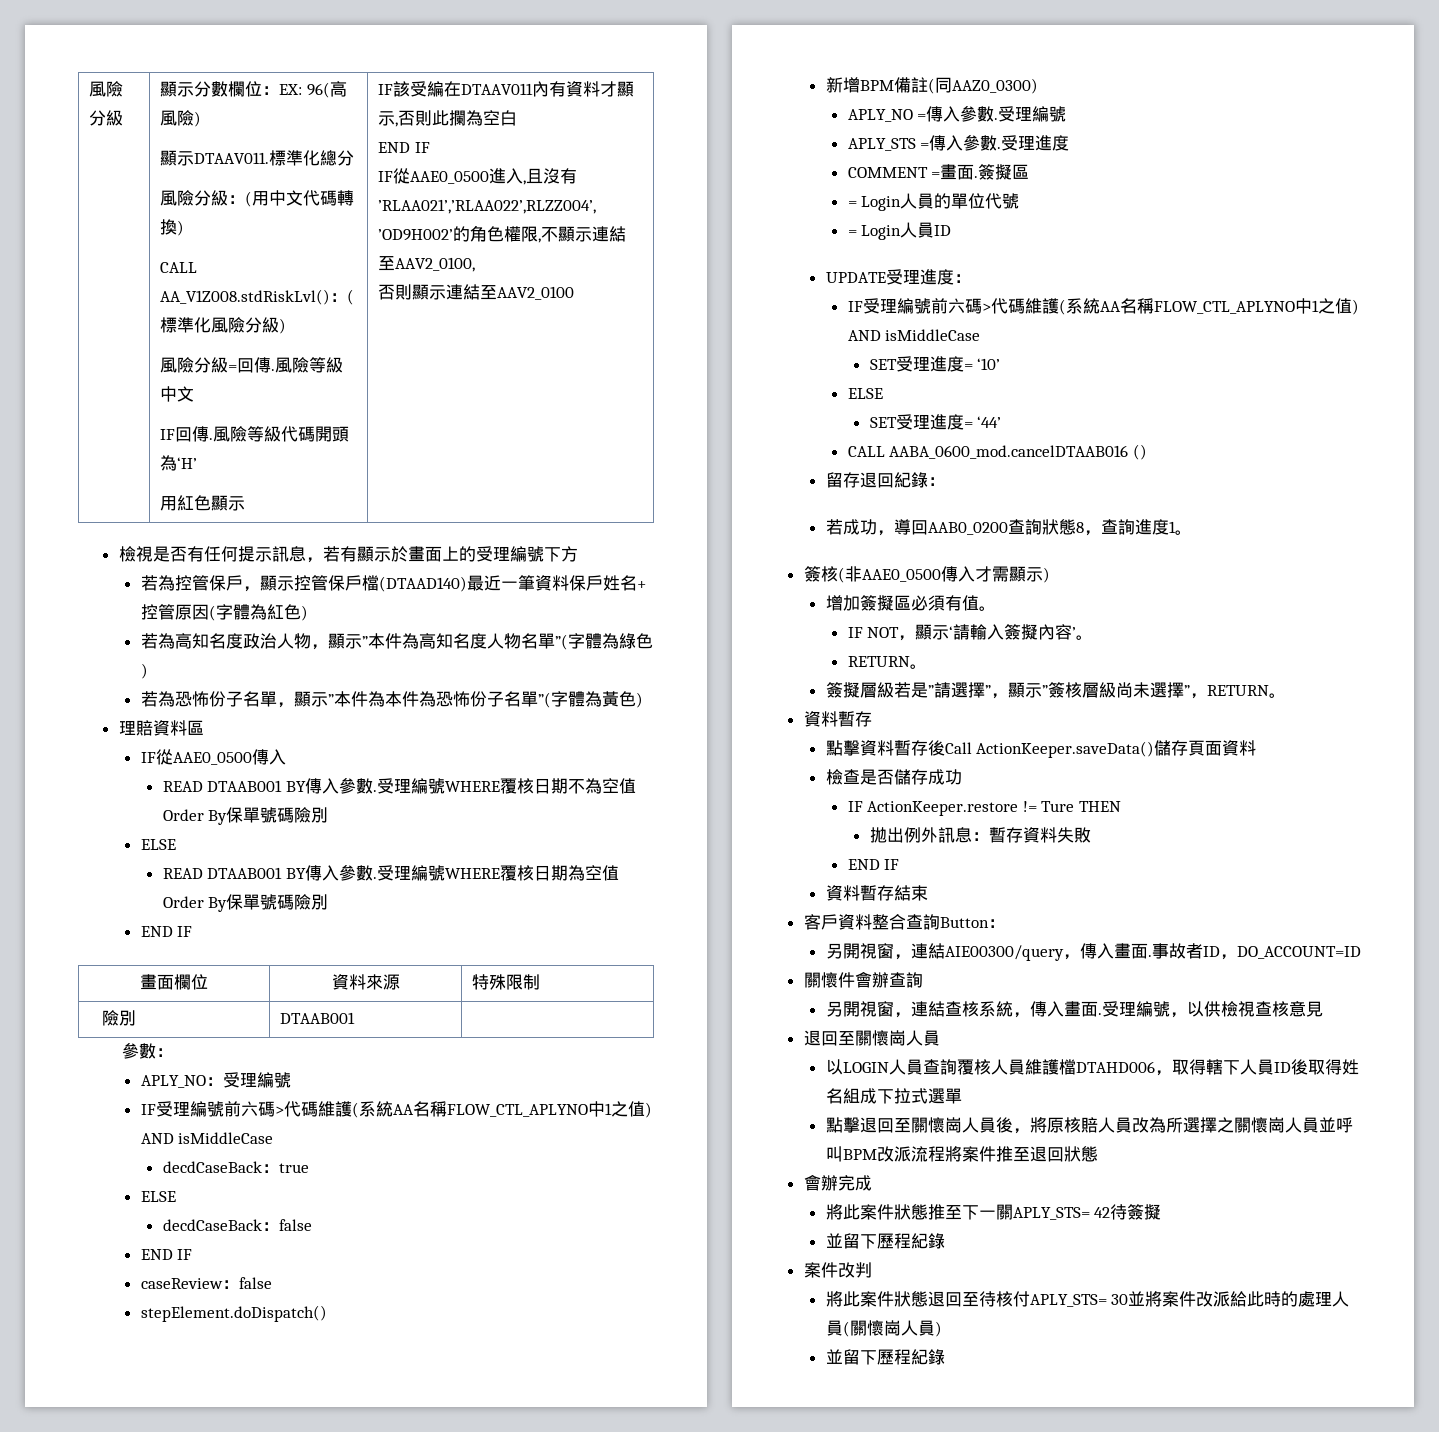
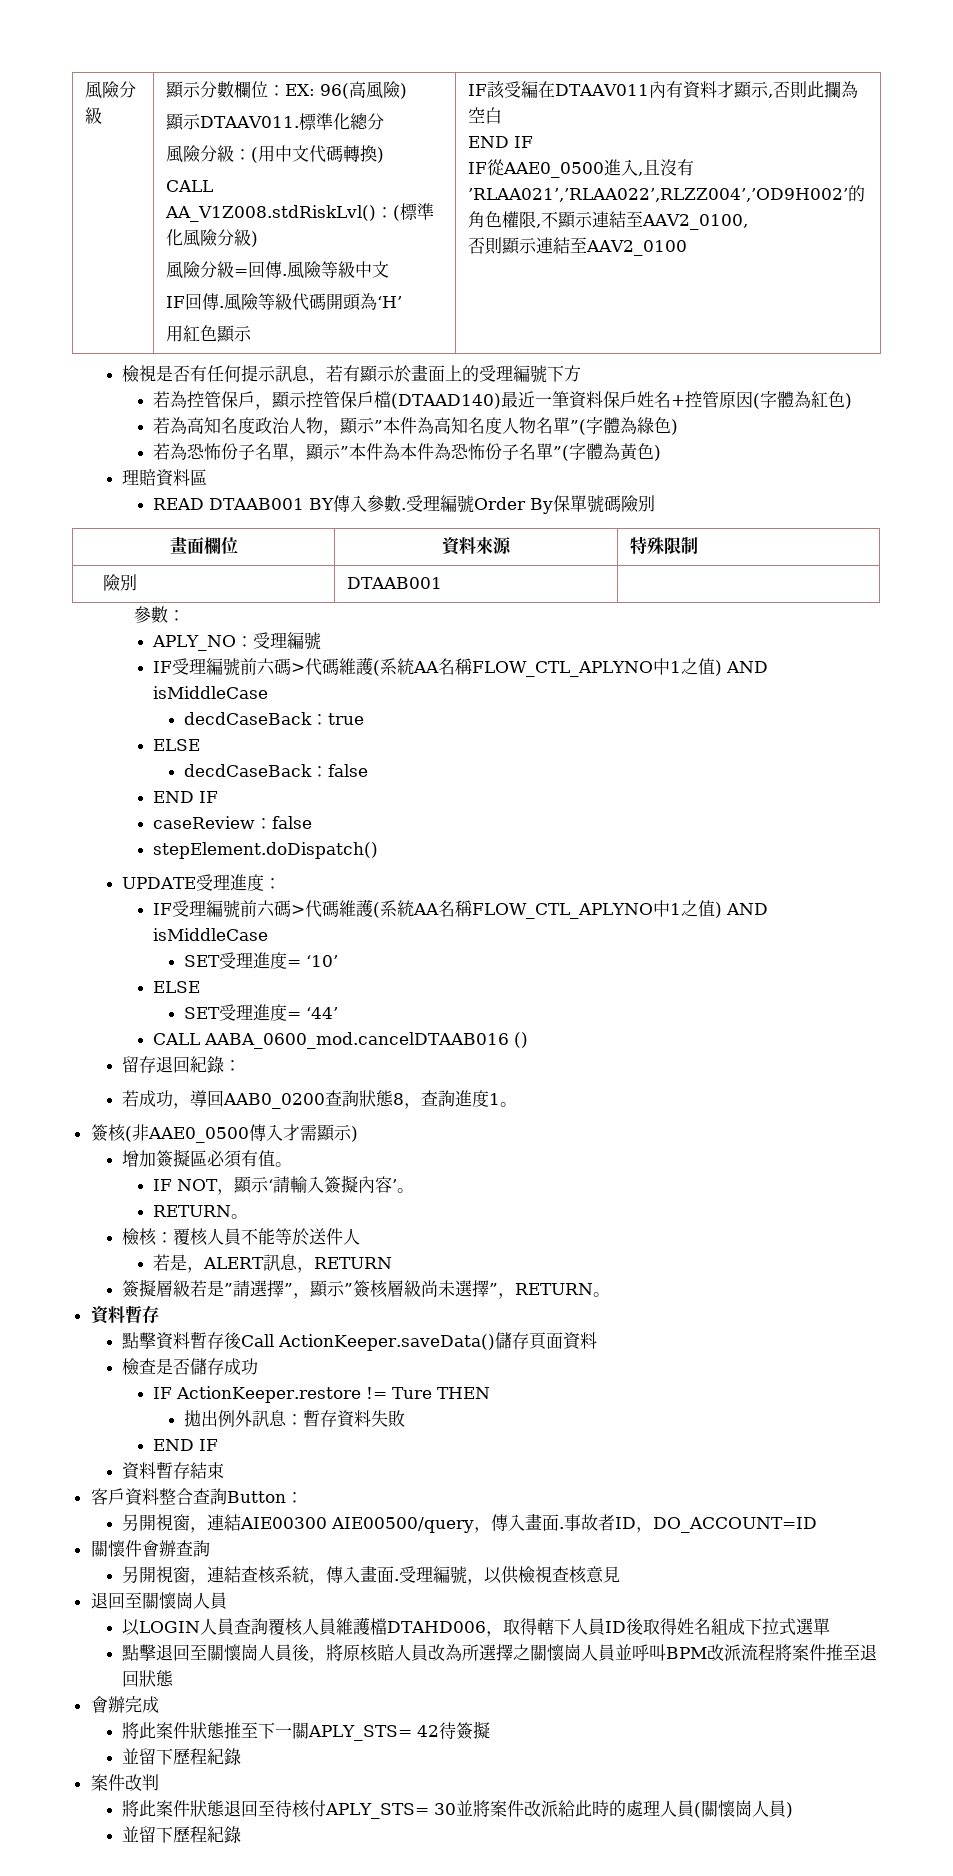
[140,749,286,765] [162,777,636,794] [162,807,329,825] [140,839,176,850] [162,864,619,881] [162,894,329,912] [140,926,193,937] // IF從AAE0_0500傳入 // READ DTAAB001 BY傳入參數.受理編號WHERE覆核日期不為空值Order By保單號碼險別 // ELSE // READ DTAAB001 BY傳入參數.受理編號WHERE覆核日期為空值Order By保單號碼險別 // END IF -> [153,495,656,514] // READ DTAAB001 BY傳入參數.受理編號Order By保單號碼險別
[825,77,1038,94] [847,105,1067,122] [847,134,1070,151] [847,164,1030,180] [847,193,1020,211] [847,222,952,240] // 新增BPM備註(同AAZ0_0300) // APLY_NO =傳入參數.受理編號 // APLY_STS =傳入參數.受理進度 // COMMENT =畫面.簽擬區 // = Login人員的單位代號 // = Login人員ID -> (379, 850) none
(927, 666) none -> [121,1228,360,1246] [153,1254,393,1273] // 檢核：覆核人員不能等於送件人 // 若是，ALERT訊息，RETURN
[944,945,1064,961] AIE00300/query -> [239,1517,474,1533] AIE00300 AIE00500/query

